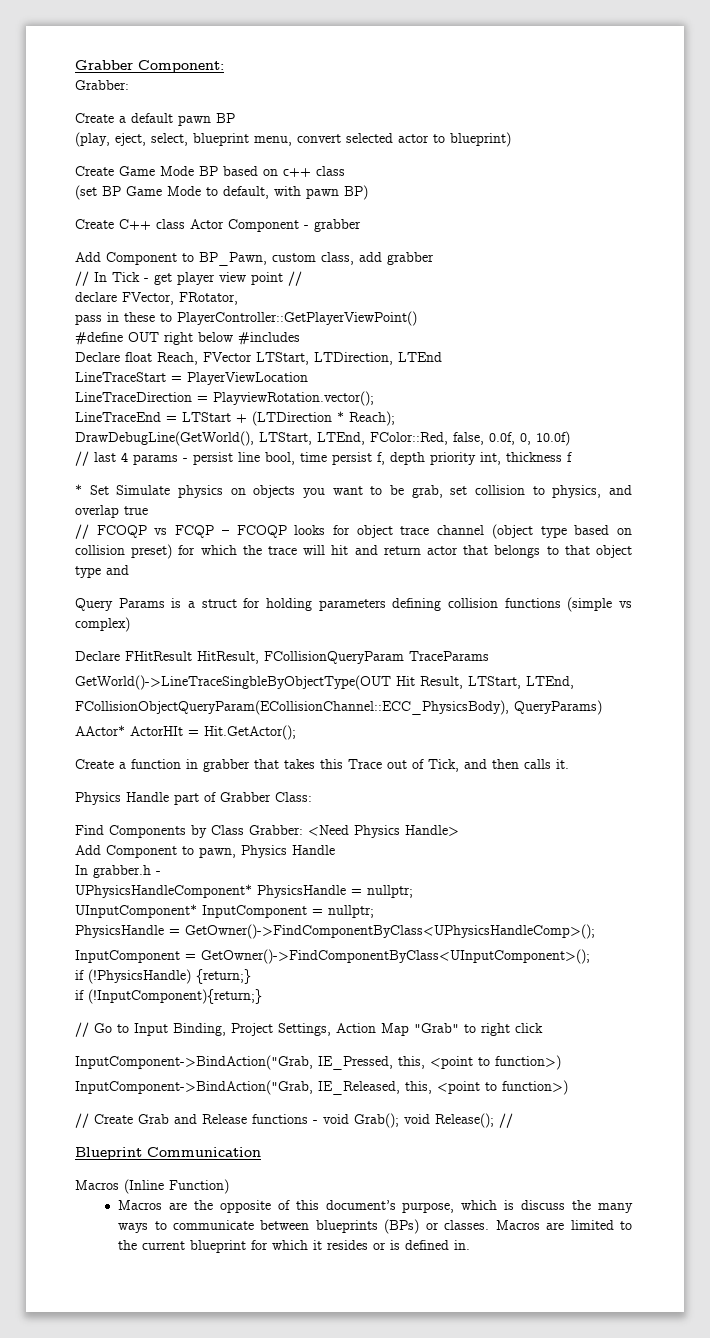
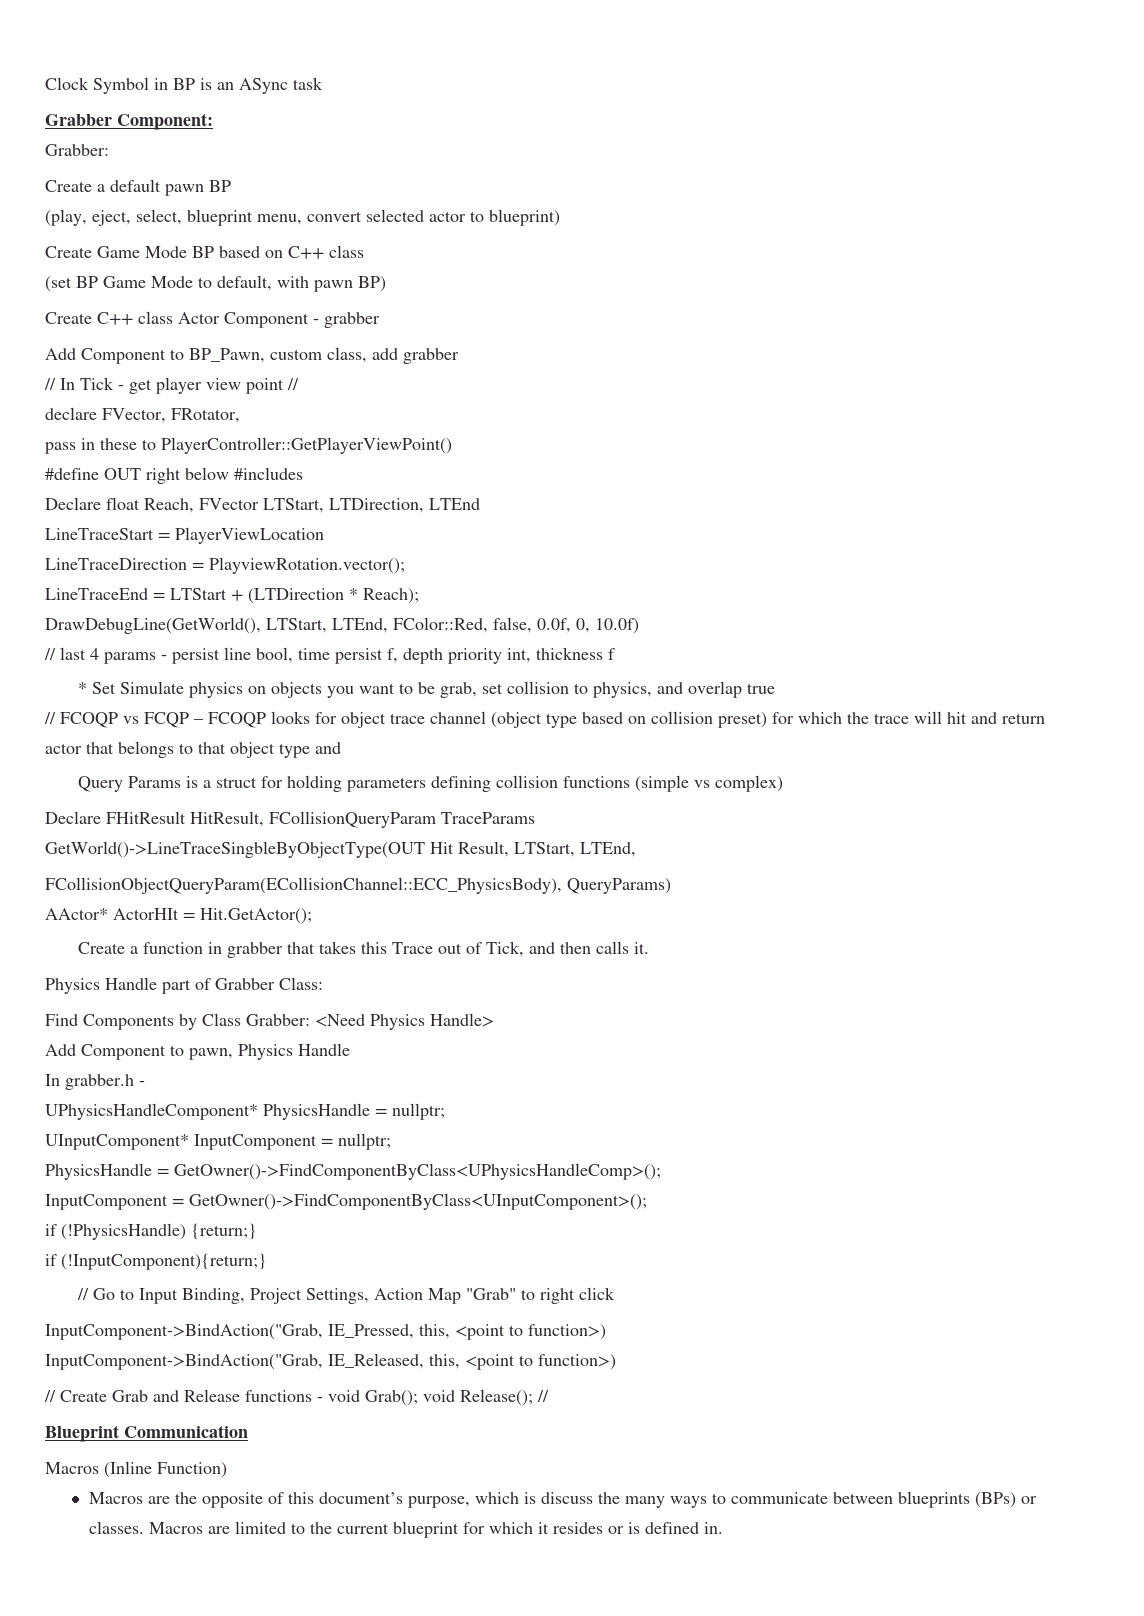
(75, 65) none -> [45,77,323,94] Clock Symbol in BP is an ASync task //
[283,168,311,177] c++ -> [288,246,324,259] C++

